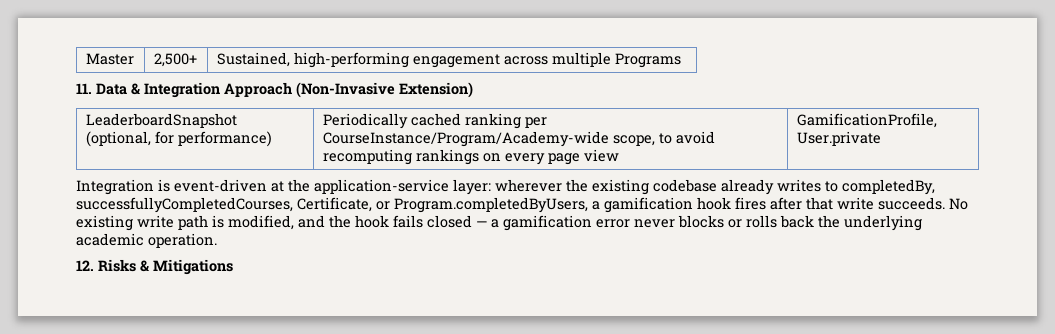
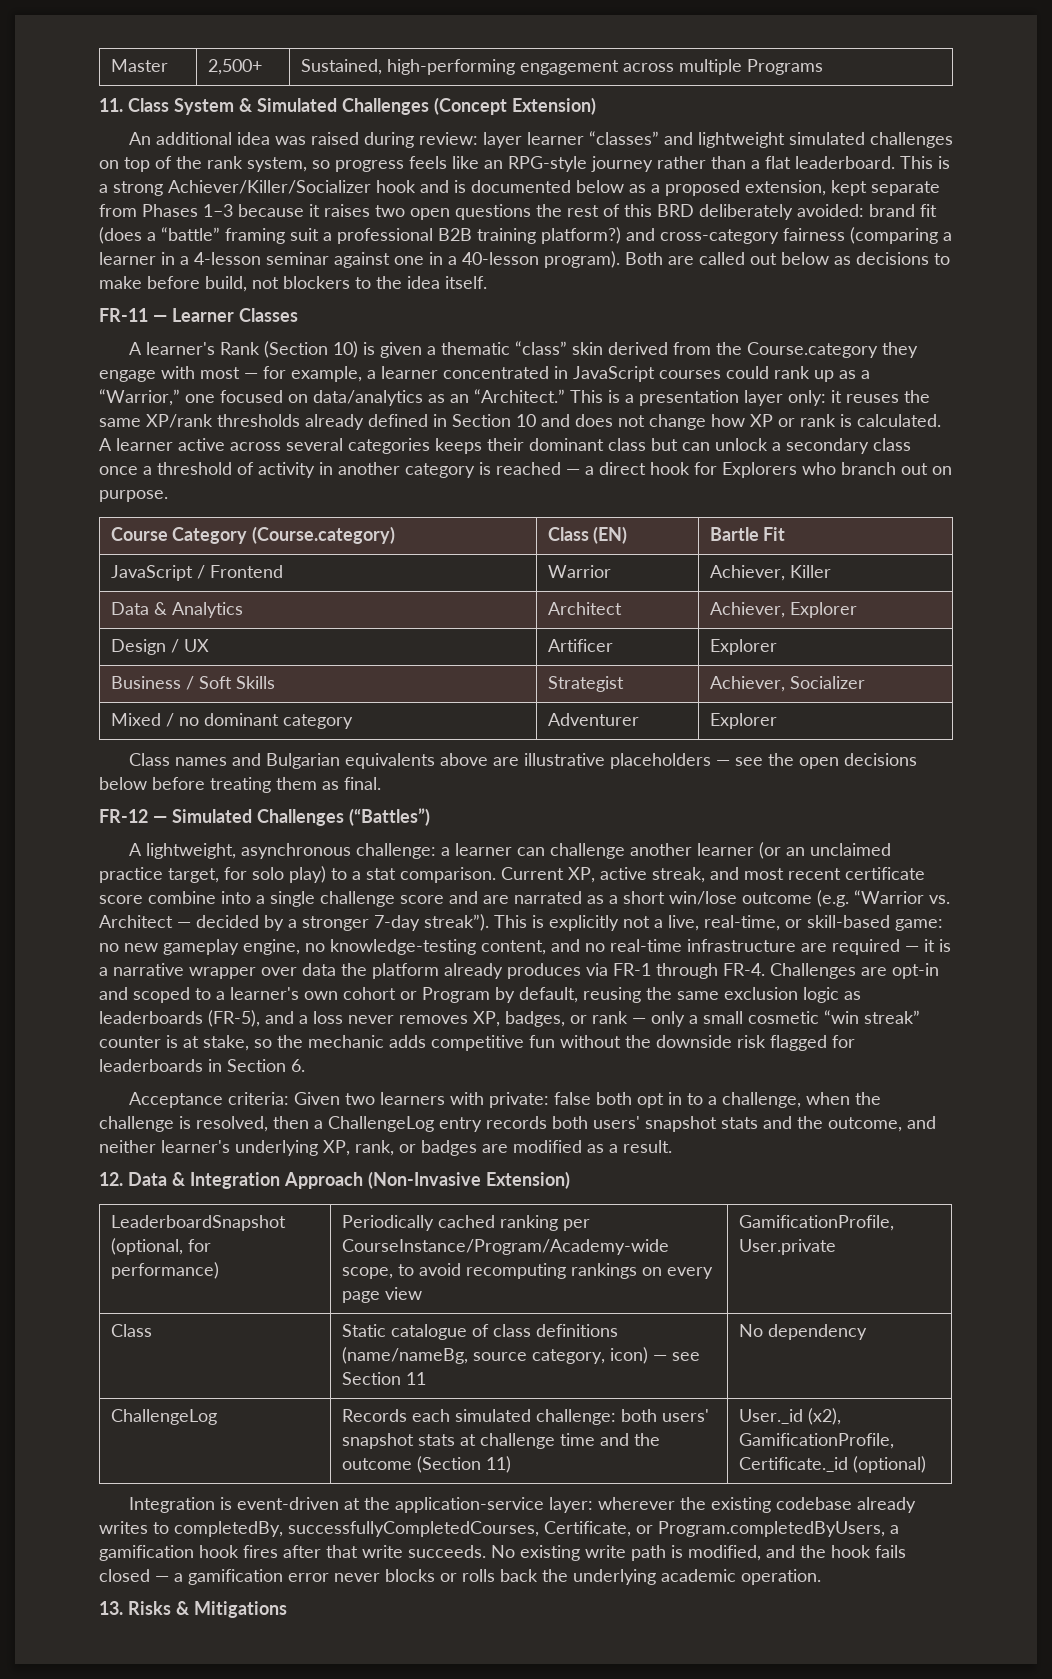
(92, 88) none -> [128,97,596,115] [128,131,953,148] [99,156,950,172] [99,180,940,196] [99,204,937,220] [99,227,952,244] [99,251,950,268] [99,276,487,292] [99,308,298,322] [128,341,918,358] [99,366,870,382] [99,389,930,406] [99,414,941,430] [99,438,911,454] [99,462,952,478] [99,490,168,502] [110,526,396,544] [547,526,628,544] [709,527,786,541] [110,565,283,581] [547,565,611,578] [709,565,831,581] [110,602,243,618] [547,602,622,615] [709,602,857,618] [110,639,209,655] [547,639,613,652] [709,639,777,655] [110,676,275,690] [547,676,624,692] [709,676,865,692] [110,713,353,729] [547,713,639,726] [709,713,777,729] [128,753,917,769] [99,777,381,793] [99,808,430,826] [128,842,891,859] [99,866,925,883] [99,890,950,907] [99,914,943,931] [99,939,951,955] [99,963,939,979] [99,987,861,1003] [99,1010,920,1027] [99,1035,855,1051] [99,1059,305,1072] [128,1092,881,1108] [99,1116,936,1132] [99,1140,672,1156] [99,1172,123,1186] Class System & Simulated Challenges (Concept Extension) // An additional idea was raised during review: layer learner “classes” and lightweight simulated challenges on top of the rank system, so progress feels like an RPG-style journey rather than a flat leaderboard. This is a strong Achiever/Killer/Socializer hook and is documented below as a proposed extension, kept separate from Phases 1–3 because it raises two open questions the rest of this BRD deliberately avoided: brand fit (does a “battle” framing suit a professional B2B training platform?) and cross-category fairness (comparing a learner in a 4-lesson seminar against one in a 40-lesson program). Both are called out below as decisions to make before build, not blockers to the idea itself. // FR-11 — Learner Classes // A learner's Rank (Section 10) is given a thematic “class” skin derived from the Course.category they engage with most — for example, a learner concentrated in JavaScript courses could rank up as a “Warrior,” one focused on data/analytics as an “Architect.” This is a presentation layer only: it reuses the same XP/rank thresholds already defined in Section 10 and does not change how XP or rank is calculated. A learner active across several categories keeps their dominant class but can unlock a secondary class once a threshold of activity in another category is reached — a direct hook for Explorers who branch out on purpose. // Course Category (Course.category) | Class (EN) | Bartle Fit // JavaScript / Frontend | Warrior | Achiever, Killer // Data & Analytics | Architect | Achiever, Explorer // Design / UX | Artificer | Explorer // Business / Soft Skills | Strategist | Achiever, Socializer // Mixed / no dominant category | Adventurer | Explorer // Class names and Bulgarian equivalents above are illustrative placeholders — see the open decisions below before treating them as final. // FR-12 — Simulated Challenges (“Battles”) // A lightweight, asynchronous challenge: a learner can challenge another learner (or an unclaimed practice target, for solo play) to a stat comparison. Current XP, active streak, and most recent certificate score combine into a single challenge score and are narrated as a short win/lose outcome (e.g. “Warrior vs. Architect — decided by a stronger 7-day streak”). This is explicitly not a live, real-time, or skill-based game: no new gameplay engine, no knowledge-testing content, and no real-time infrastructure are required — it is a narrative wrapper over data the platform already produces via FR-1 through FR-4. Challenges are opt-in and scoped to a learner's own cohort or Program by default, reusing the same exclusion logic as leaderboards (FR-5), and a loss never removes XP, badges, or rank — only a small cosmetic “win streak” counter is at stake, so the mechanic adds competitive fun without the downside risk flagged for leaderboards in Section 6. // Acceptance criteria: Given two learners with private: false both opt in to a challenge, when the challenge is resolved, then a ChallengeLog entry records both users' snapshot stats and the outcome, and neither learner's underlying XP, rank, or badges are modified as a result. // 12.
(881, 138) none -> [110,1324,152,1337] [341,1324,618,1340] [341,1347,700,1364] [341,1372,426,1385] [738,1324,867,1340] [110,1409,217,1425] [341,1409,709,1425] [341,1433,660,1449] [341,1456,511,1473] [738,1408,841,1425] [738,1433,894,1449] [738,1456,926,1473] // Class | Static catalogue of class definitions (name/nameBg, source category, icon) — see Section 11 | No dependency // ChallengeLog | Records each simulated challenge: both users' snapshot stats at challenge time and the outcome (Section 11) | User._id (x2), GamificationProfile, Certificate._id (optional)
[76,260,94,271] 12. -> [99,1601,123,1615] 13.

